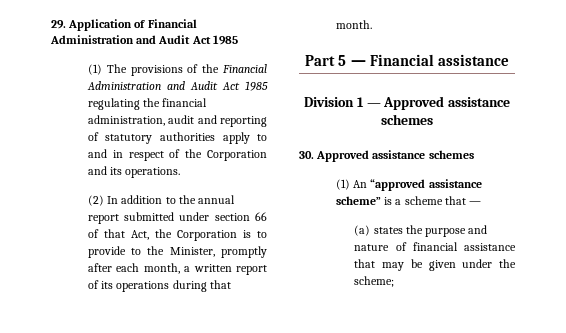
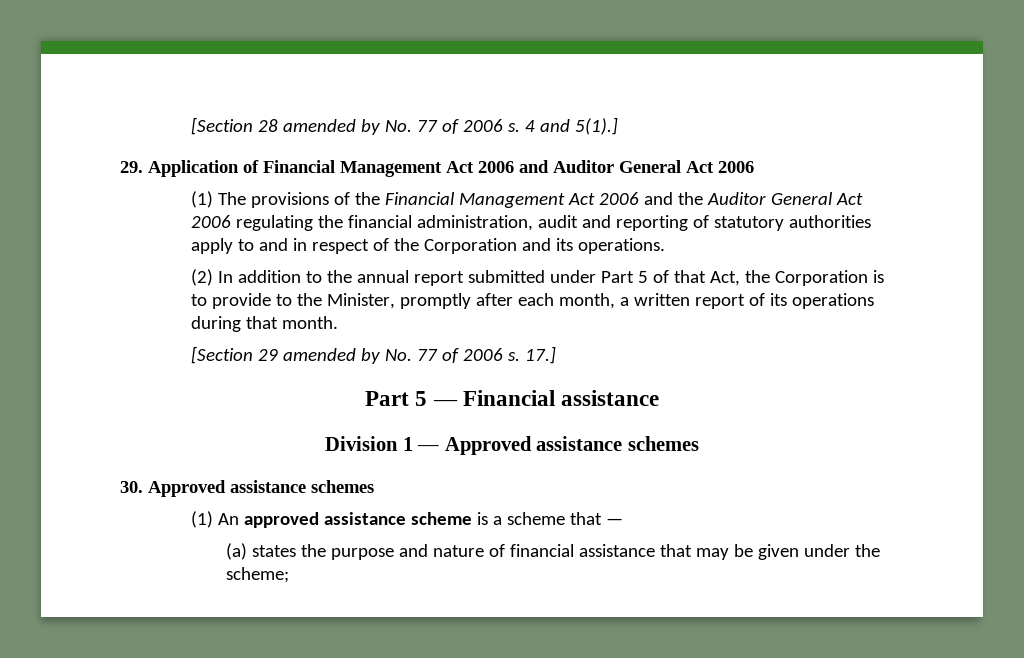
[51,19,197,31] [50,35,238,45] 29. Application of Financial Administration and Audit Act 1985 -> [190,117,618,135] [120,160,754,177] [Section 28 amended by No. 77 of 2006 s. 4 and 5(1).] // 29. Application of Financial Management Act 2006 and Auditor General Act 2006
[86,81,268,91] Administration and Audit Act 1985 -> [458,192,863,208] [190,215,231,228] Management Act 2006 and the Auditor General Act 2006
[214,212,267,221] section 66 -> [600,271,648,283] Part 5
(372, 24) none -> [190,346,556,364] // [Section 29 amended by No. 77 of 2006 s. 17.]
[370,179,482,191] [335,196,381,205] “approved assistance scheme” -> [243,512,472,528] approved assistance scheme

